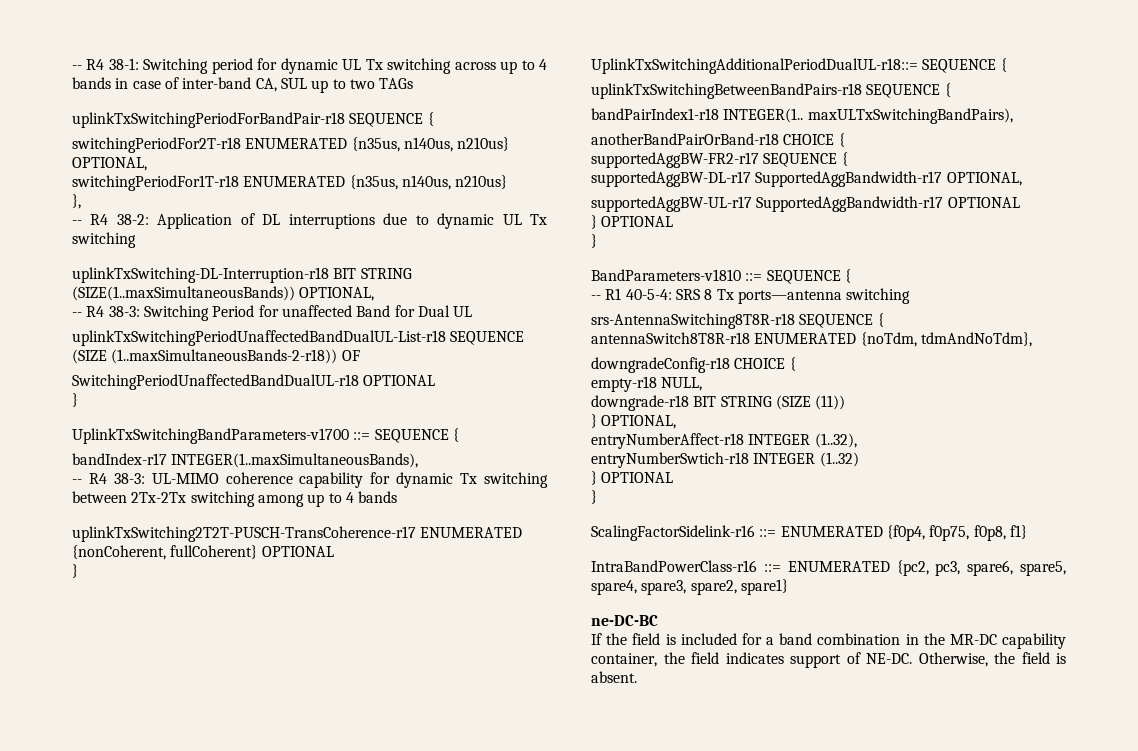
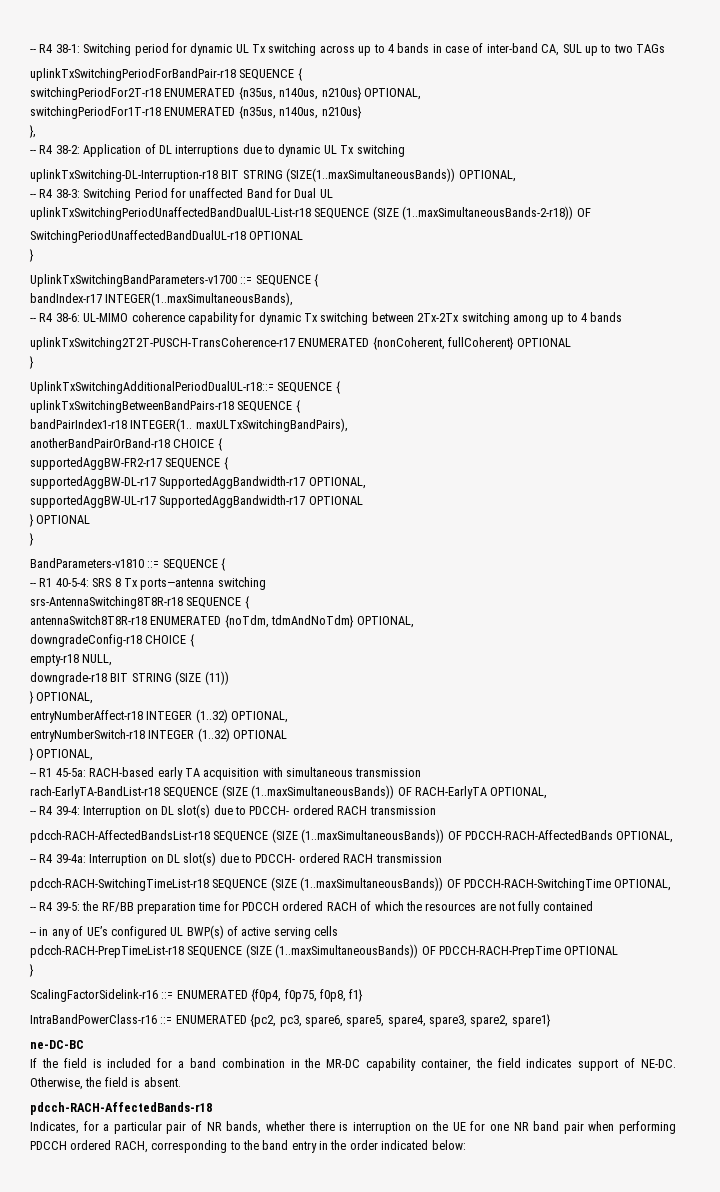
[113,473,145,484] 38-3: -> [55,313,80,322] 38-6:
[920,332,1032,347] tdmAndNoTdm}, -> [271,615,414,628] tdmAndNoTdm} OPTIONAL,
[814,433,857,448] [591,452,859,468] [591,471,597,485] (1..32), // entryNumberSwtich-r18 INTEGER (1..32) // } -> [195,709,289,723] [30,728,288,742] [29,748,94,761] [30,767,422,780] [30,785,548,799] [30,804,436,818] [30,829,674,843] [30,852,442,866] [30,877,672,891] [30,901,593,914] [30,925,339,939] [30,944,561,958] (1..32) OPTIONAL, // entryNumberSwitch-r18 INTEGER (1..32) OPTIONAL // } OPTIONAL, // -- R1 45-5a: RACH-based early TA acquisition with simultaneous transmission // rach-EarlyTA-BandList-r18 SEQUENCE (SIZE (1..maxSimultaneousBands)) OF RACH-EarlyTA OPTIONAL, // -- R4 39-4: Interruption on DL slot(s) due to PDCCH- ordered RACH transmission // pdcch-RACH-AffectedBandsList-r18 SEQUENCE (SIZE (1..maxSimultaneousBands)) OF PDCCH-RACH-AffectedBands OPTIONAL, // -- R4 39-4a: Interruption on DL slot(s) due to PDCCH- ordered RACH transmission // pdcch-RACH-SwitchingTimeList-r18 SEQUENCE (SIZE (1..maxSimultaneousBands)) OF PDCCH-RACH-SwitchingTime OPTIONAL, // -- R4 39-5: the RF/BB preparation time for PDCCH ordered RACH of which the resources are not fully contained // -- in any of UE’s configured UL BWP(s) of active serving cells // pdcch-RACH-PrepTimeList-r18 SEQUENCE (SIZE (1..maxSimultaneousBands)) OF PDCCH-RACH-PrepTime
(637, 677) none -> [30,1102,212,1115] [30,1121,676,1134] [30,1140,466,1153] // pdcch-RACH-AffectedBands-r18 // Indicates, for a particular pair of NR bands, whether there is interruption on the UE for one NR band pair when performing PDCCH ordered RACH, corresponding to the band entry in the order indicated below:

